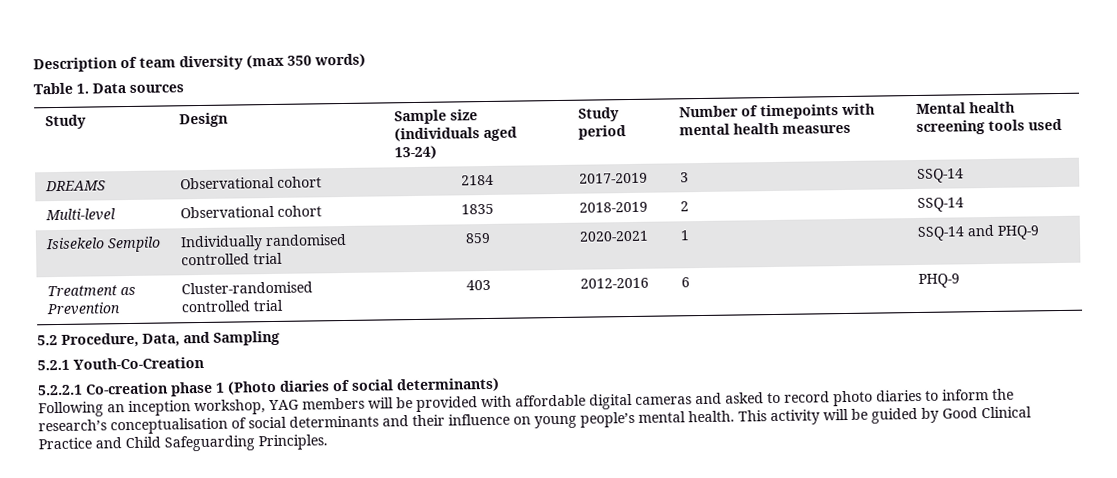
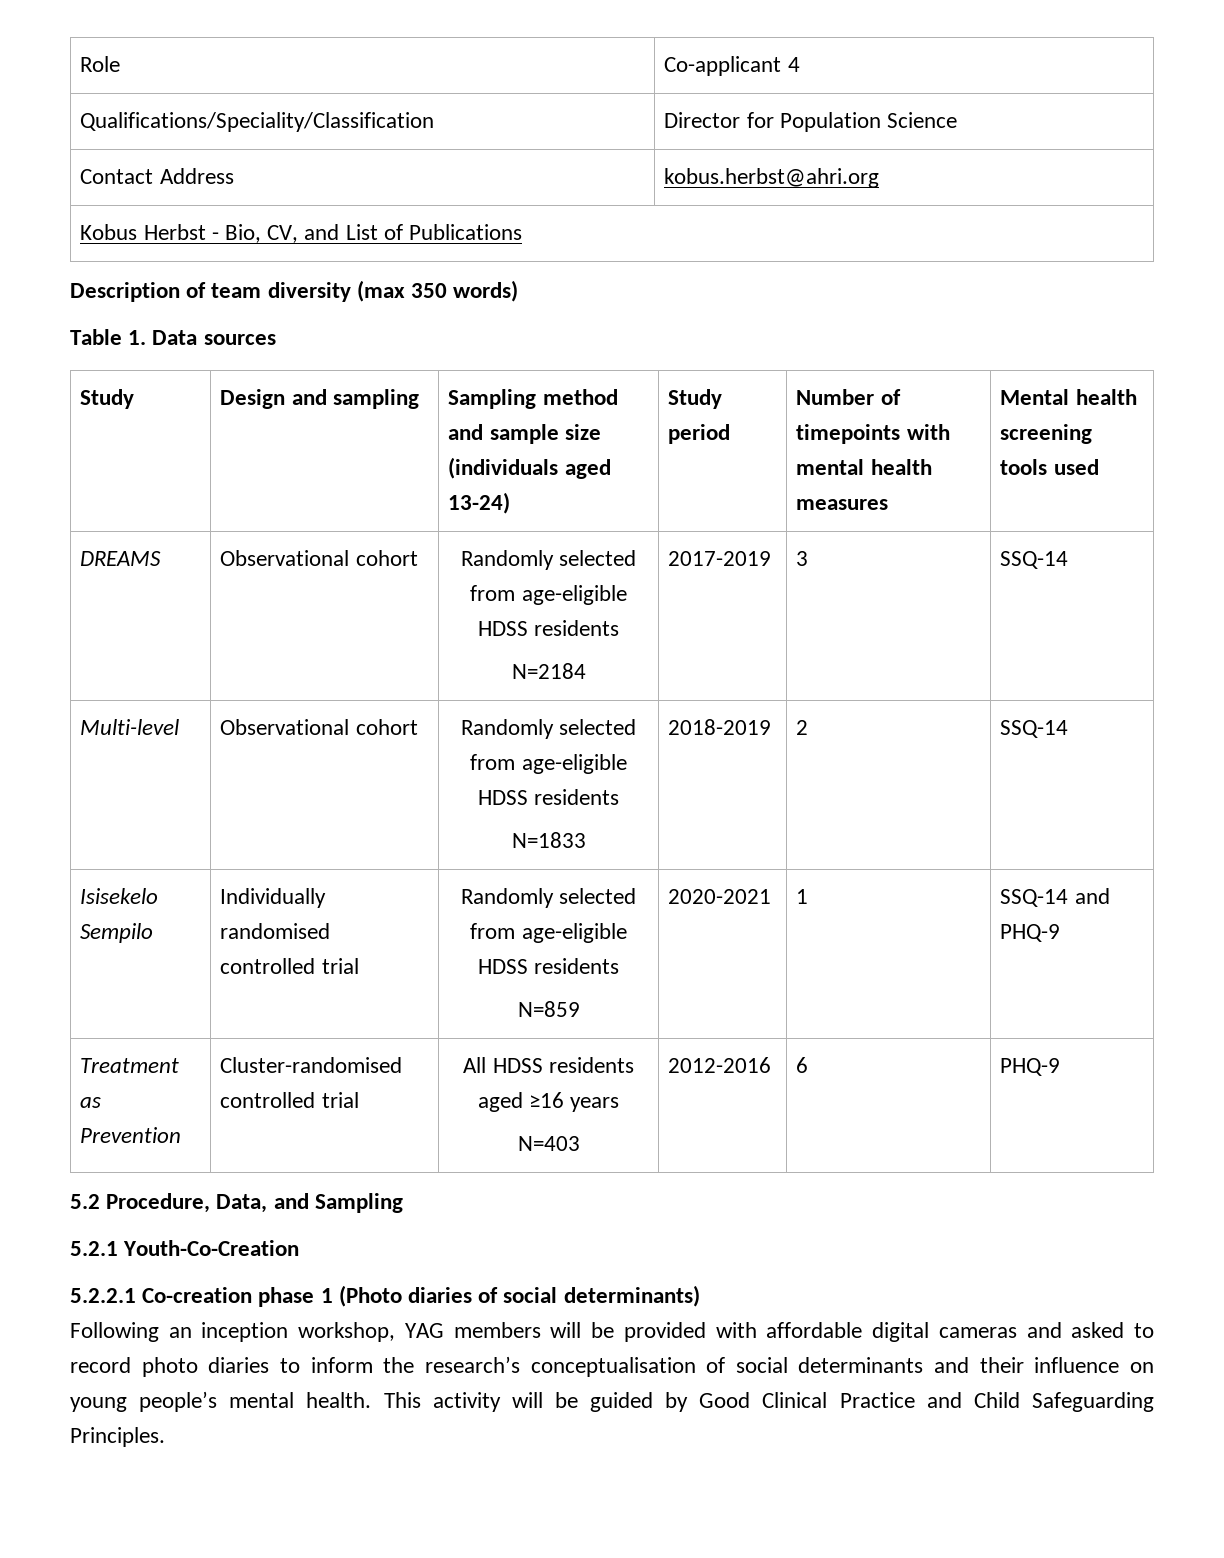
(33, 65) none -> [80,56,121,72] [664,56,800,76] [80,112,435,132] [664,112,957,132] [80,168,234,184] [664,168,880,188] [80,224,522,243] Role | Co-applicant 4 // Qualifications/Speciality/Classification | Director for Population Science // Contact Address | kobus.herbst@ahri.org // Kobus Herbst - Bio, CV, and List of Publications //
[393,109,447,125] | Sample -> [291,389,419,409] [448,389,618,409] [448,424,559,444] and sampling | Sampling method and sample
[460,174,494,186] 2184 -> [460,550,637,570] [470,585,627,605] [477,620,620,636] [511,663,586,679] Randomly selected from age-eligible HDSS residents // N=2184
[460,203,494,215] 1835 -> [460,719,637,739] [470,754,627,774] [477,789,620,805] [511,832,586,848] Randomly selected from age-eligible HDSS residents // N=1833
[464,232,491,244] 859 -> [460,888,637,908] [470,923,627,943] [477,958,620,974] [517,1001,580,1017] Randomly selected from age-eligible HDSS residents // N=859
[465,279,491,291] 403 -> [463,1057,634,1073] [477,1092,620,1112] [517,1136,580,1151] All HDSS residents aged ≥16 years // N=403

